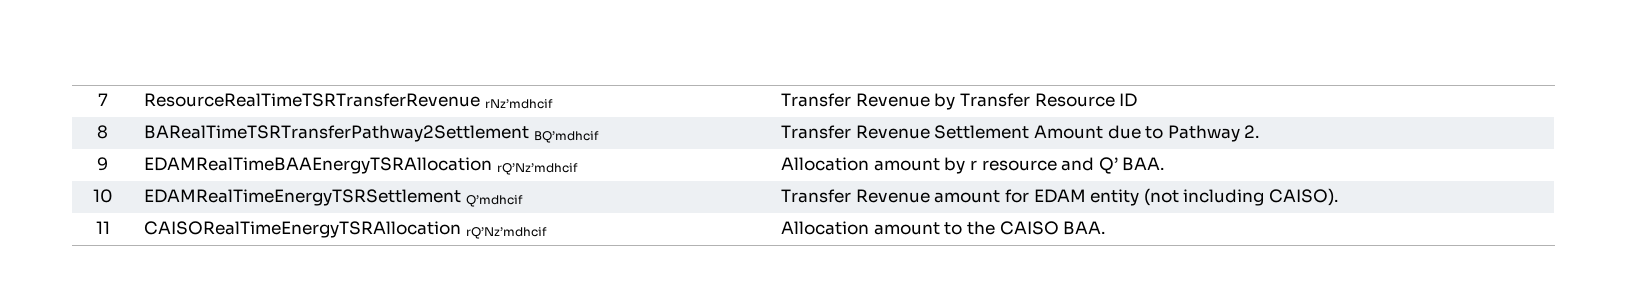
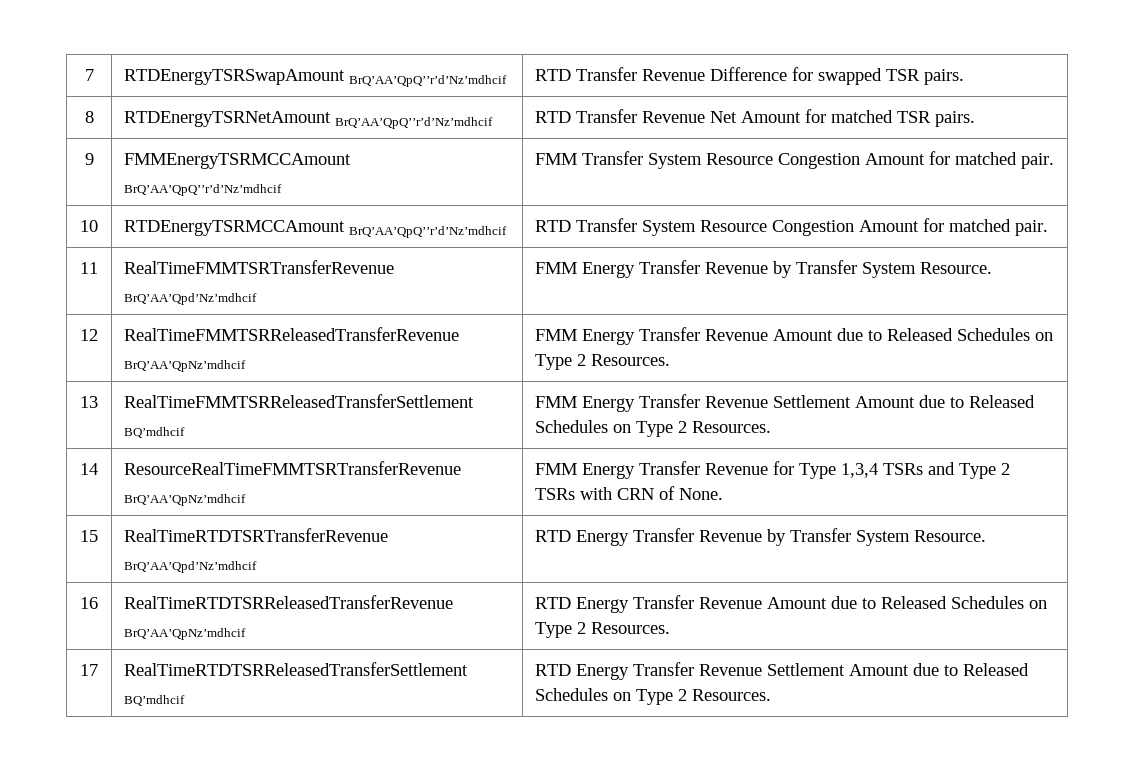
[144,93,553,109] [781,93,1138,110] [97,125,108,139] [144,125,599,143] [781,125,1260,142] [97,157,108,171] [144,157,578,175] [781,157,1165,174] [92,189,113,203] [144,189,523,207] [781,188,1338,206] [95,221,110,234] [144,221,547,239] [781,221,1106,235] ResourceRealTimeTSRTransferRevenue rNz’mdhcif | Transfer Revenue by Transfer Resource ID // 8 | BARealTimeTSRTransferPathway2Settlement BQ’mdhcif | Transfer Revenue Settlement Amount due to Pathway 2. // 9 | EDAMRealTimeBAAEnergyTSRAllocation rQ’Nz’mdhcif | Allocation amount by r resource and Q’ BAA. // 10 | EDAMRealTimeEnergyTSRSettlement Q’mdhcif | Transfer Revenue amount for EDAM entity (not including CAISO). // 11 | CAISORealTimeEnergyTSRAllocation rQ’Nz’mdhcif | Allocation amount to the CAISO BAA. -> [124,69,508,87] [535,67,965,85] [84,111,94,123] [124,111,494,129] [535,109,976,127] [84,153,94,165] [124,153,352,169] [124,184,283,196] [535,151,1055,169] [80,220,98,232] [124,220,508,238] [535,218,1049,236] [80,262,98,274] [124,260,395,274] [124,293,258,305] [535,260,993,278] [80,329,98,341] [124,327,460,341] [124,360,247,372] [535,327,1054,345] [535,354,671,370] [80,396,98,408] [124,394,475,408] [124,427,186,438] [535,394,1036,412] [535,420,772,437] [80,463,98,475] [124,461,462,475] [124,494,247,506] [535,461,1011,479] [535,486,724,500] [80,530,98,542] [124,528,389,542] [124,561,258,573] [535,528,987,546] [80,597,98,609] [124,595,454,609] [124,628,247,640] [535,595,1048,613] [535,622,671,638] [80,664,98,676] [124,662,469,676] [124,695,186,706] [535,662,1030,680] [535,688,772,705] RTDEnergyTSRSwapAmount BrQ’AA’QpQ’’r’d’Nz’mdhcif | RTD Transfer Revenue Difference for swapped TSR pairs. // 8 | RTDEnergyTSRNetAmount BrQ’AA’QpQ’’r’d’Nz’mdhcif | RTD Transfer Revenue Net Amount for matched TSR pairs. // 9 | FMMEnergyTSRMCCAmount BrQ’AA’QpQ’’r’d’Nz’mdhcif | FMM Transfer System Resource Congestion Amount for matched pair. // 10 | RTDEnergyTSRMCCAmount BrQ’AA’QpQ’’r’d’Nz’mdhcif | RTD Transfer System Resource Congestion Amount for matched pair. // 11 | RealTimeFMMTSRTransferRevenue BrQ’AA’Qpd’Nz’mdhcif | FMM Energy Transfer Revenue by Transfer System Resource. // 12 | RealTimeFMMTSRReleasedTransferRevenue BrQ’AA’QpNz’mdhcif | FMM Energy Transfer Revenue Amount due to Released Schedules on Type 2 Resources. // 13 | RealTimeFMMTSRReleasedTransferSettlement BQ’mdhcif | FMM Energy Transfer Revenue Settlement Amount due to Released Schedules on Type 2 Resources. // 14 | ResourceRealTimeFMMTSRTransferRevenue BrQ’AA’QpNz’mdhcif | FMM Energy Transfer Revenue for Type 1,3,4 TSRs and Type 2 TSRs with CRN of None. // 15 | RealTimeRTDTSRTransferRevenue BrQ’AA’Qpd’Nz’mdhcif | RTD Energy Transfer Revenue by Transfer System Resource. // 16 | RealTimeRTDTSRReleasedTransferRevenue BrQ’AA’QpNz’mdhcif | RTD Energy Transfer Revenue Amount due to Released Schedules on Type 2 Resources. // 17 | RealTimeRTDTSRReleasedTransferSettlement BQ’mdhcif | RTD Energy Transfer Revenue Settlement Amount due to Released Schedules on Type 2 Resources.

